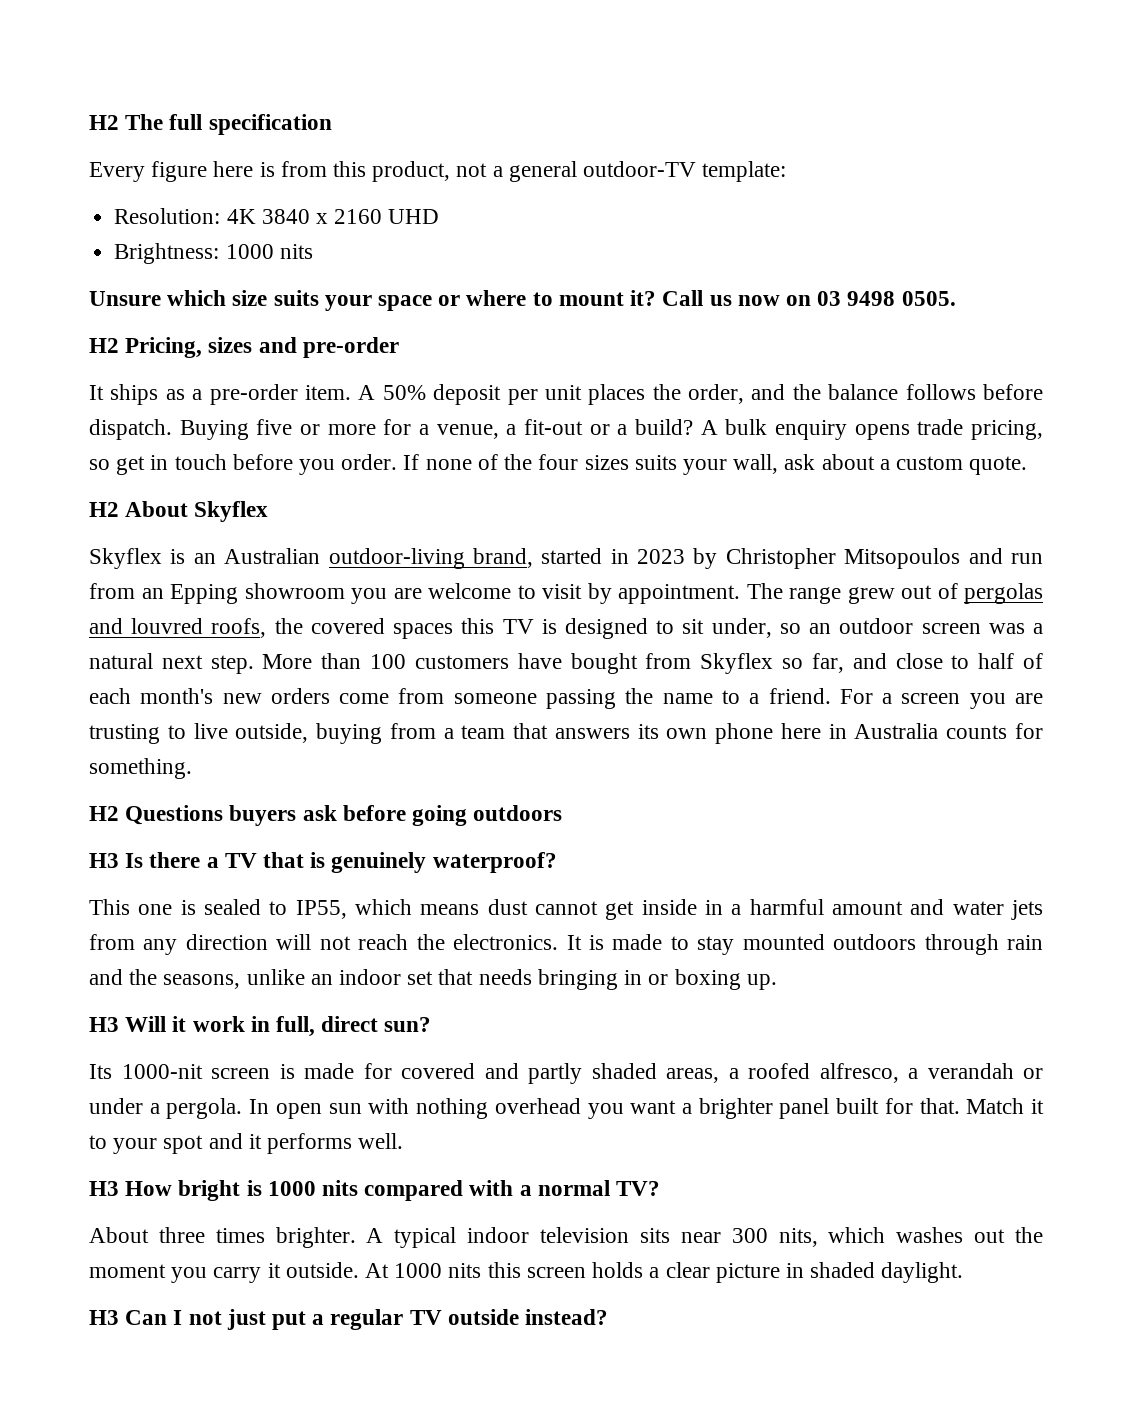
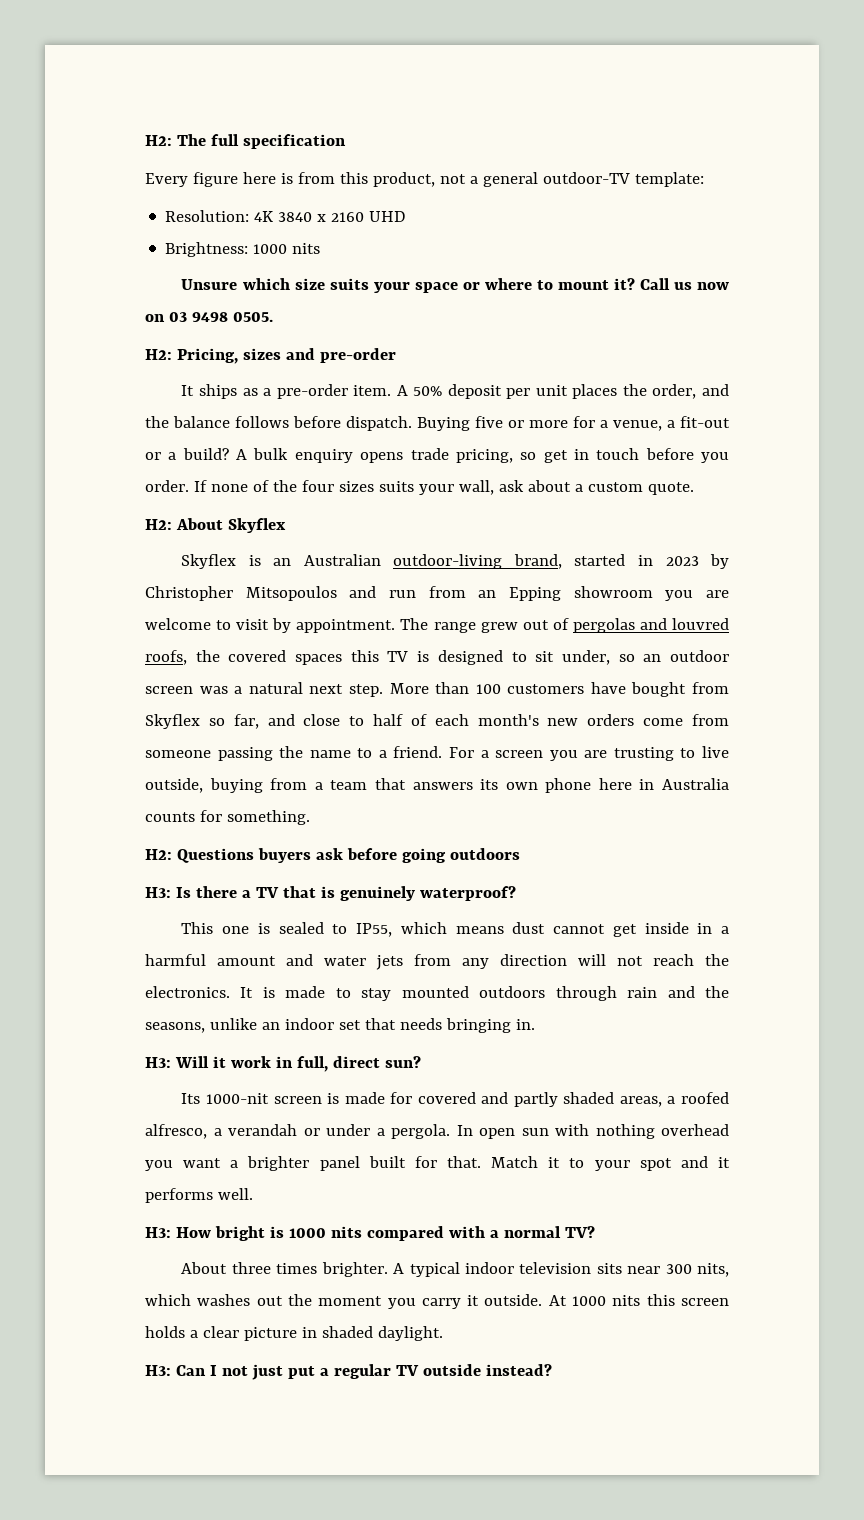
[89,115,119,130] H2 -> [145,135,172,146] H2:
[89,338,119,353] H2 -> [145,349,172,360] H2:
[89,502,119,517] H2 -> [145,519,172,530] H2:
[89,806,119,821] H2 -> [145,849,172,860] H2:
[89,853,119,868] H3 -> [145,887,171,898] H3:
[624,969,777,990] [89,1017,119,1032] in or boxing up. // H3 -> [515,1019,535,1030] [145,1057,171,1068] in. // H3:
[89,1181,119,1196] H3 -> [145,1227,171,1238] H3:
[89,1310,119,1325] H3 -> [145,1365,171,1376] H3:

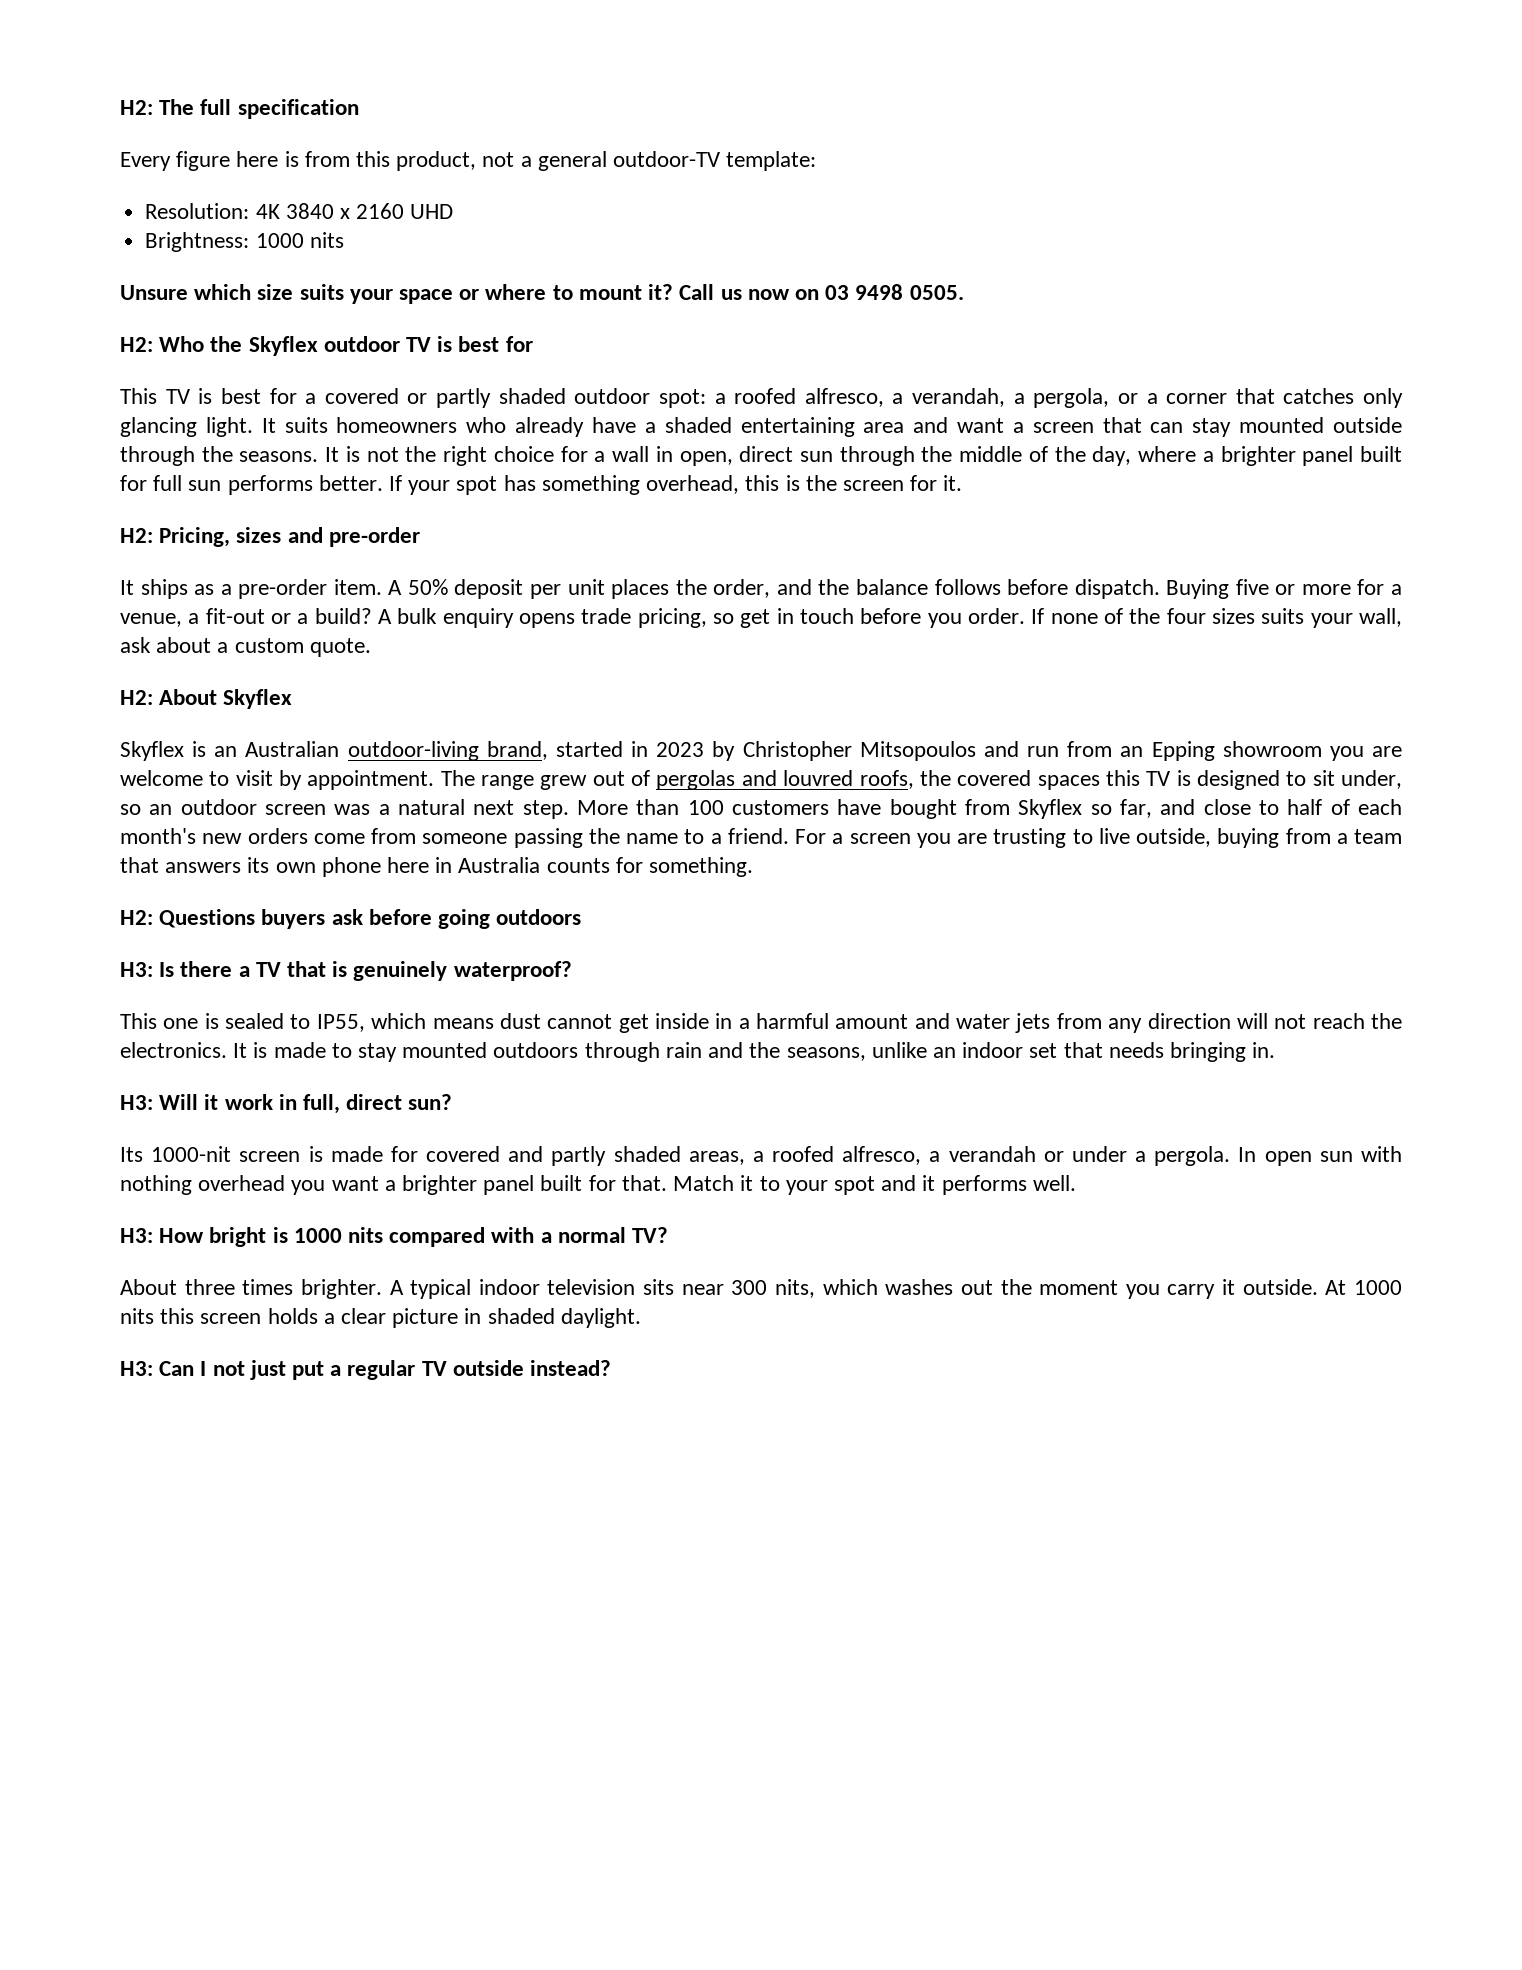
(273, 317) none -> [120,336,533,356] [120,388,1403,408] [120,417,1402,437] [120,446,1403,466] [120,475,963,495] // H2: Who the Skyflex outdoor TV is best for // This TV is best for a covered or partly shaded outdoor spot: a roofed alfresco, a verandah, a pergola, or a corner that catches only glancing light. It suits homeowners who already have a shaded entertaining area and want a screen that can stay mounted outside through the seasons. It is not the right choice for a wall in open, direct sun through the middle of the day, where a brighter panel built for full sun performs better. If your spot has something overhead, this is the screen for it.

